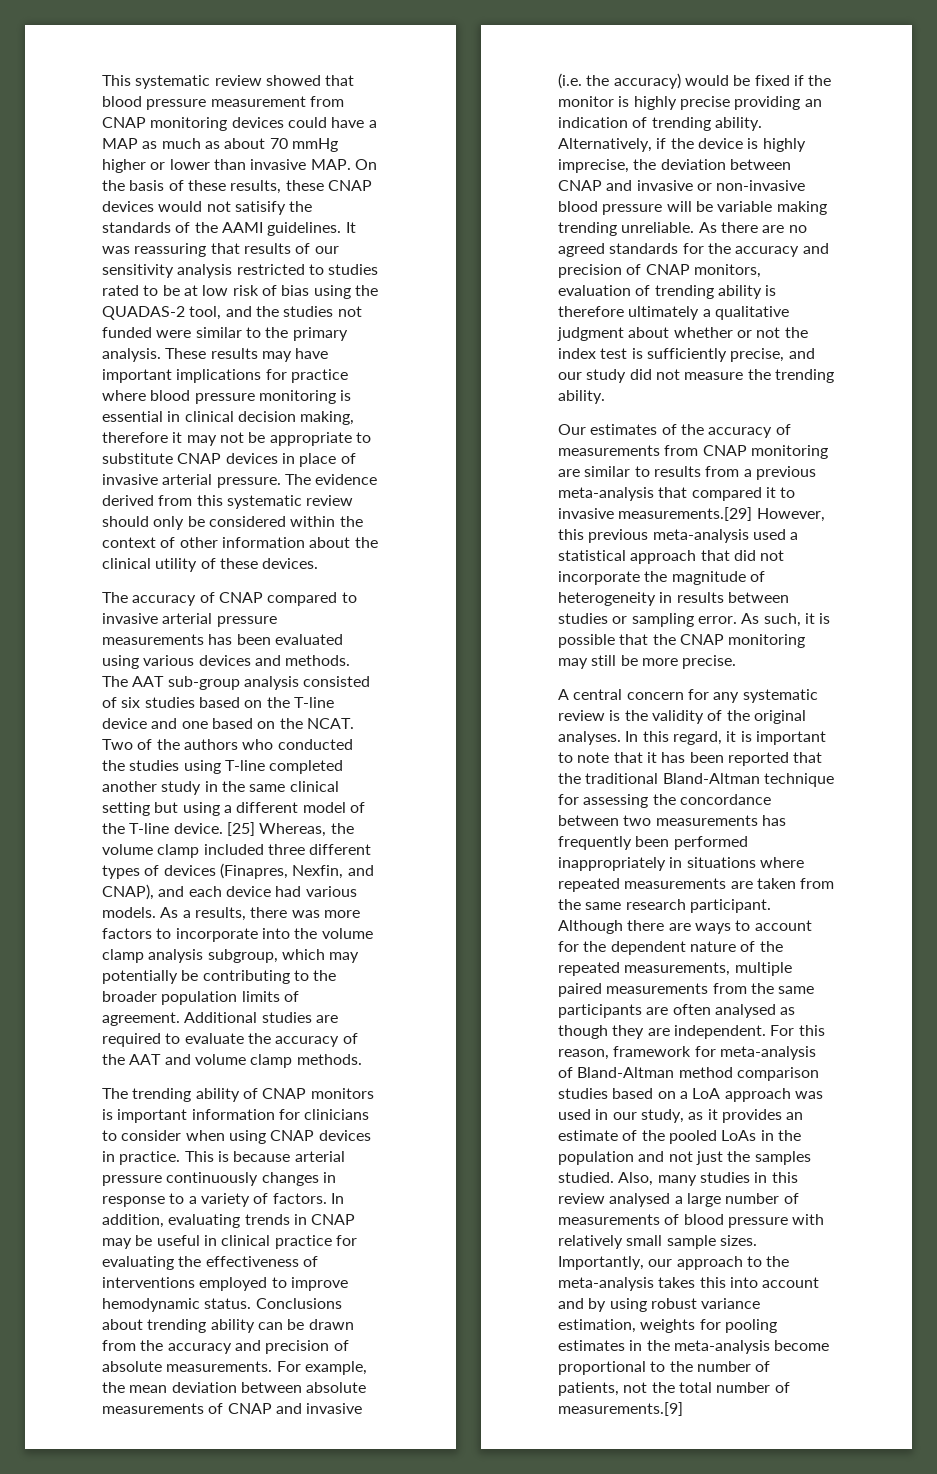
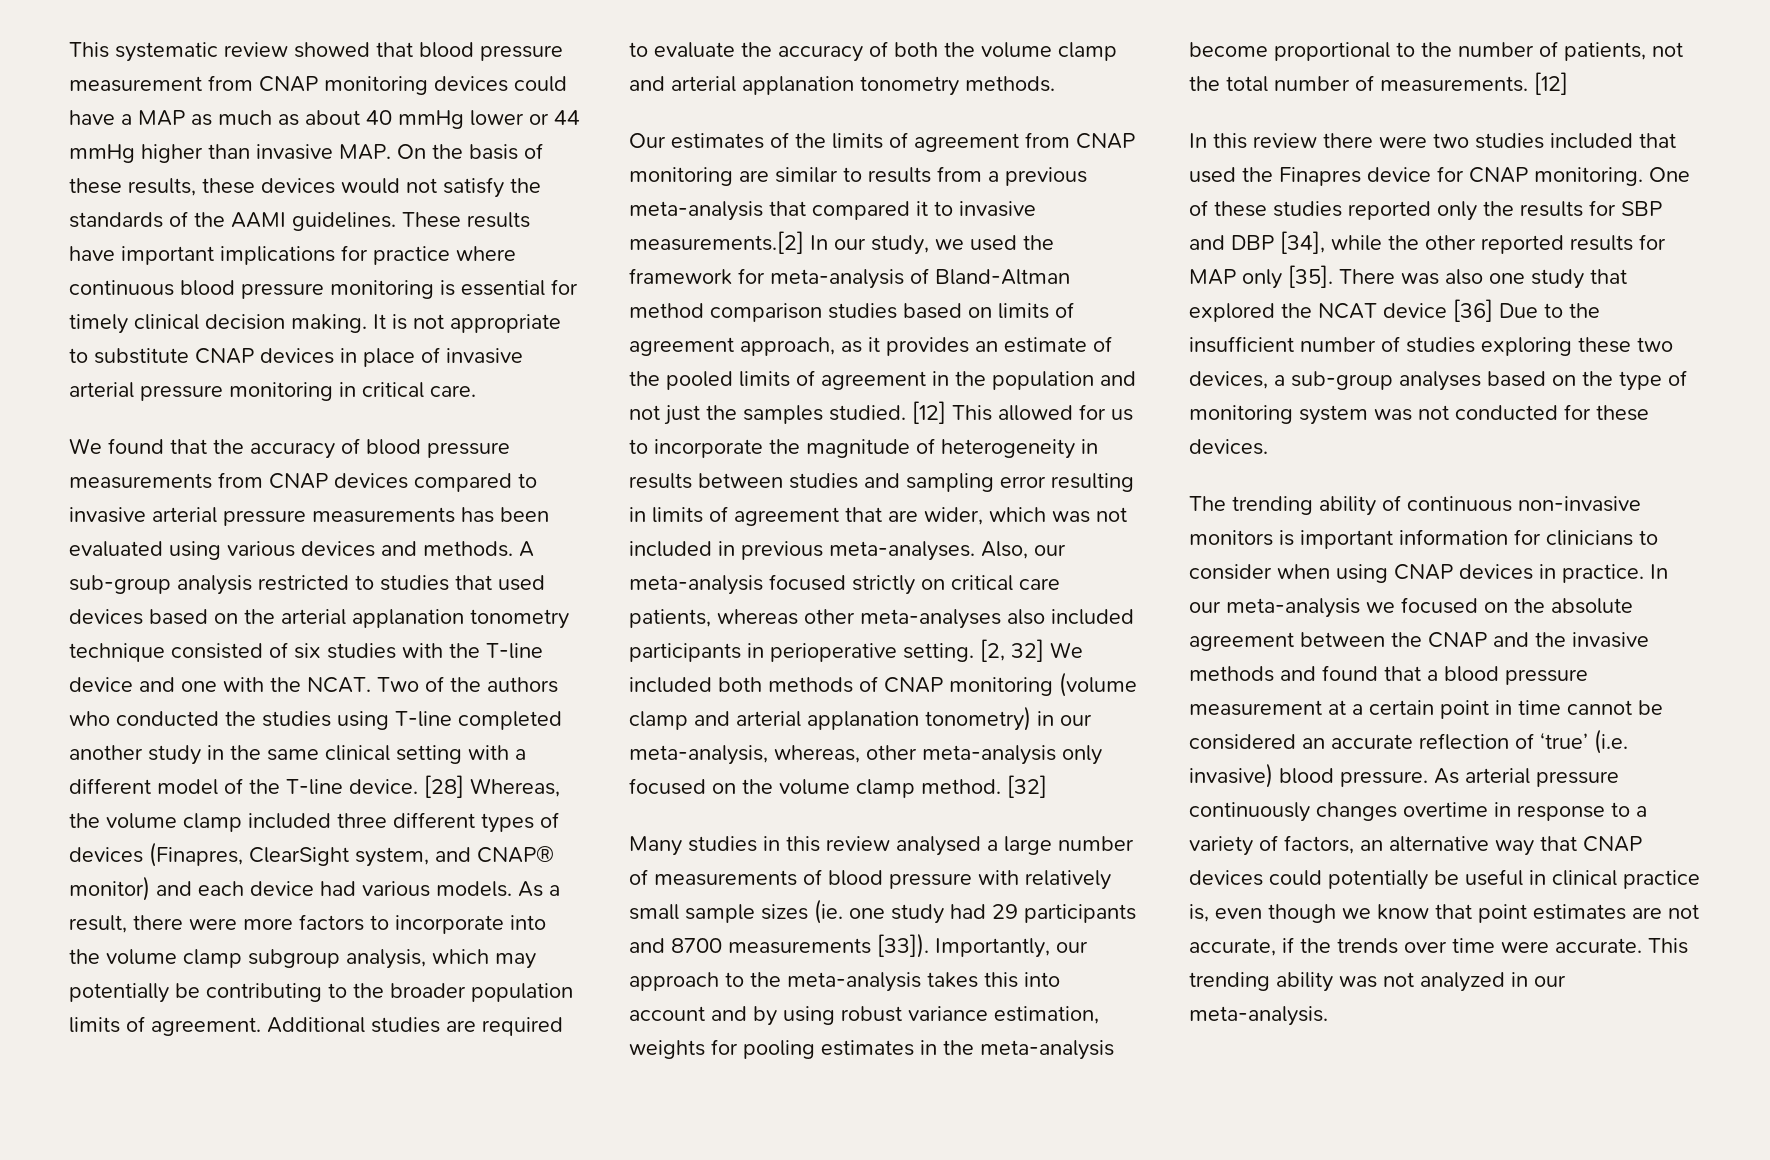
[269,138,338,152] [102,159,210,173] 70 mmHg higher or lower -> [366,110,580,129] [69,144,203,163] 40 mmHg lower or 44 mmHg higher
[327,180,372,191] CNAP -> (255, 186) none
[234,201,286,215] satisify -> [443,177,504,198] satisfy
[345,222,356,233] [102,243,339,257] [102,264,379,278] [102,285,378,299] [102,306,362,320] [102,327,348,341] [102,348,161,362] It was reassuring that results of our sensitivity analysis restricted to studies rated to be at low risk of bias using the QUADAS-2 tool, and the studies not funded were similar to the primary analysis. -> (396, 221) none
[261,351,292,362] may -> (530, 220) none
(146, 395) none -> [69,280,174,296] continuous
[167,411,355,425] [102,432,266,446] in clinical decision making, therefore it may not be -> [551,279,578,295] [69,314,444,334] for timely clinical decision making. It is not
[216,474,378,488] [102,495,354,509] [102,516,363,530] [102,537,378,548] [102,558,319,572] [102,592,263,606] pressure. The evidence derived from this systematic review should only be considered within the context of other information about the clinical utility of these devices. // The accuracy of CNAP -> [140,382,476,401] [69,438,510,459] [69,472,408,489] pressure monitoring in critical care. // We found that the accuracy of blood pressure measurements from CNAP devices
[102,676,299,690] The AAT sub-group analysis -> [519,541,534,557] [69,575,545,595] [69,609,569,629] [69,643,165,662] A sub-group analysis restricted to studies that used devices based on the arterial applanation tonometry technique
[198,697,263,708] based on -> [402,643,443,658] with
[211,718,276,729] based on -> [223,677,264,692] with
[154,802,220,816] but using -> [468,745,509,760] with
[226,822,255,836] [25] -> [424,775,464,798] [28]
[292,865,374,879] [102,884,154,900] Nexfin, and CNAP), -> [249,846,554,867] [69,876,150,901] ClearSight system, and CNAP® monitor)
[194,907,320,921] results, there was -> [69,915,237,933] result, there were
[148,949,278,963] analysis subgroup, -> [248,949,426,969] subgroup analysis,
[102,1054,362,1068] [102,1088,374,1102] [102,1109,370,1123] [102,1130,371,1144] [102,1151,345,1165] [102,1172,336,1186] [102,1193,344,1207] [102,1214,356,1228] [102,1235,357,1249] [102,1256,318,1270] [102,1277,348,1291] [102,1298,342,1312] [102,1319,354,1333] [102,1340,349,1354] [102,1361,367,1375] [102,1382,367,1393] [102,1403,363,1414] [558,73,832,89] [558,96,822,110] [558,117,762,131] [558,138,806,152] [558,159,791,173] [558,180,806,191] [558,201,827,215] [558,222,807,236] [558,243,829,257] [558,264,761,278] [558,285,777,299] [558,306,789,320] [557,327,808,341] [558,348,815,362] [558,369,834,383] [558,390,605,404] the AAT and volume clamp methods. // The trending ability of CNAP monitors is important information for clinicians to consider when using CNAP devices in practice. This is because arterial pressure continuously changes in response to a variety of factors. In addition, evaluating trends in CNAP may be useful in clinical practice for evaluating the effectiveness of interventions employed to improve hemodynamic status. Conclusions about trending ability can be drawn from the accuracy and precision of absolute measurements. For example, the mean deviation between absolute measurements of CNAP and invasive (i.e. the accuracy) would be fixed if the monitor is highly precise providing an indication of trending ability. Alternatively, if the device is highly imprecise, the deviation between CNAP and invasive or non-invasive blood pressure will be variable making trending unreliable. As there are no agreed standards for the accuracy and precision of CNAP monitors, evaluation of trending ability is therefore ultimately a qualitative judgment about whether or not the index test is sufficiently precise, and our study did not measure the trending ability. -> [894,42,1117,61] [629,76,1055,96] both the volume clamp and arterial applanation tonometry methods.
[708,424,791,438] [558,445,660,456] accuracy of measurements -> [832,132,1019,152] limits of agreement
[618,507,825,522] [558,529,799,543] [558,550,785,564] [558,571,765,585] [558,592,789,606] [558,613,831,627] [558,634,806,648] [558,655,737,669] [558,689,818,703] [558,710,806,724] [558,731,826,745] [558,752,823,766] [558,773,834,787] [558,794,771,808] [558,815,786,826] [558,836,748,850] [558,857,804,871] [558,878,835,892] [558,899,771,913] [558,920,812,934] [558,941,783,955] [558,962,792,976] [558,983,815,997] [558,1004,796,1018] [558,1025,825,1039] [558,1049,609,1060] measurements.[29] However, this previous meta-analysis used a statistical approach that did not incorporate the magnitude of heterogeneity in results between studies or sampling error. As such, it is possible that the CNAP monitoring may still be more precise. // A central concern for any systematic review is the validity of the original analyses. In this regard, it is important to note that it has been reported that the traditional Bland-Altman technique for assessing the concordance between two measurements has frequently been performed inappropriately in situations where repeated measurements are taken from the same research participant. Although there are ways to account for the dependent nature of the repeated measurements, multiple paired measurements from the same participants are often analysed as though they are independent. For this reason, -> [629,231,1054,255] measurements.[2] In our study, we used the
[679,1088,823,1102] [558,1109,684,1123] a LoA approach was used in our study, -> [998,302,1074,319] [629,337,835,356] limits of agreement approach,
[721,1130,757,1141] LoAs -> [739,370,926,390] limits of agreement
[618,1172,697,1186] Also, many -> [912,401,1133,424] [629,438,1098,459] [629,473,1134,492] [629,506,1127,526] [629,541,1066,561] [629,574,1060,595] [629,609,1134,629] [629,639,1083,662] [629,672,1137,697] [629,706,1092,731] [629,745,1102,765] [629,775,1047,798] [629,836,682,856] [12] This allowed for us to incorporate the magnitude of heterogeneity in results between studies and sampling error resulting in limits of agreement that are wider, which was not included in previous meta-analyses. Also, our meta-analysis focused strictly on critical care patients, whereas other meta-analyses also included participants in perioperative setting. [2, 32] We included both methods of CNAP monitoring (volume clamp and arterial applanation tonometry) in our meta-analysis, whereas, other meta-analysis only focused on the volume clamp method. [32] // Many
[719,1235,757,1246] sizes. -> [761,899,1136,924] [629,933,929,958] sizes (ie. one study had 29 participants and 8700 measurements [33]).
[558,1402,683,1416] measurements.[9] -> [1380,72,1568,95] [1189,133,1676,149] [1189,166,1690,186] [1189,200,1662,221] [1189,231,1666,254] [1189,265,1627,289] [1189,299,1600,322] [1189,336,1673,356] [1189,370,1687,391] [1189,404,1649,425] [1189,439,1268,455] [1189,495,1641,516] [1189,529,1658,549] [1189,564,1668,583] [1189,597,1633,618] [1189,632,1649,651] [1189,665,1588,685] [1189,700,1663,719] [1189,729,1628,754] [1189,763,1619,788] [1189,802,1647,822] [1189,835,1642,856] [1189,869,1700,890] [1189,904,1699,923] [1189,937,1688,956] [1189,972,1566,992] [1189,1006,1328,1026] measurements. [12] // In this review there were two studies included that used the Finapres device for CNAP monitoring. One of these studies reported only the results for SBP and DBP [34], while the other reported results for MAP only [35]. There was also one study that explored the NCAT device [36] Due to the insufficient number of studies exploring these two devices, a sub-group analyses based on the type of monitoring system was not conducted for these devices. // The trending ability of continuous non-invasive monitors is important information for clinicians to consider when using CNAP devices in practice. In our meta-analysis we focused on the absolute agreement between the CNAP and the invasive methods and found that a blood pressure measurement at a certain point in time cannot be considered an accurate reflection of ‘true’ (i.e. invasive) blood pressure. As arterial pressure continuously changes overtime in response to a variety of factors, an alternative way that CNAP devices could potentially be useful in clinical practice is, even though we know that point estimates are not accurate, if the trends over time were accurate. This trending ability was not analyzed in our meta-analysis.

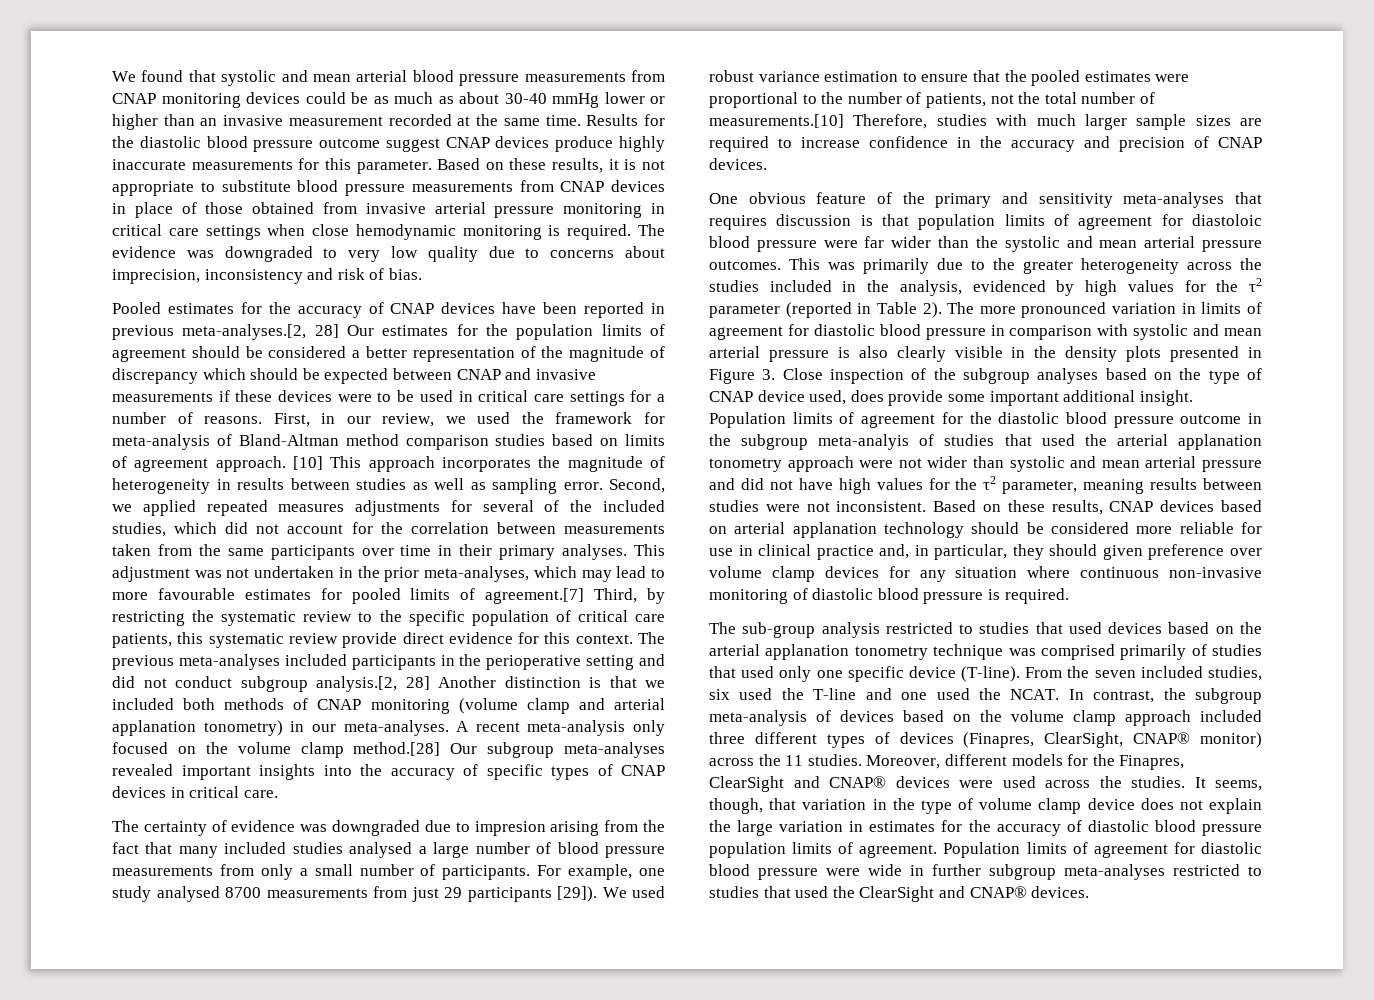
[69,42,563,62] [69,76,202,92] This systematic review showed that blood pressure measurement -> [112,70,626,86] We found that systolic and mean arterial blood pressure measurements
[69,110,185,126] have a MAP -> [351,92,368,104] be
[366,110,392,125] 40 -> [504,93,547,104] 30-40
[554,110,580,125] [69,143,543,163] [69,177,541,198] [69,211,530,231] [69,245,516,265] [69,279,578,299] [69,314,386,334] 44 mmHg higher than invasive MAP. On the basis of these results, these devices would not satisfy the standards of the AAMI guidelines. These results have important implications for practice where continuous blood pressure monitoring is essential for timely clinical decision making. It -> [112,114,666,130] [112,136,665,152] [112,158,619,174] higher than an invasive measurement recorded at the same time. Results for the diastolic blood pressure outcome suggest CNAP devices produce highly inaccurate measurements for this parameter. Based on these results, it
(189, 356) none -> [297,180,554,196] blood pressure measurements from
(440, 355) none -> [205,202,357,214] those obtained from
[430,385,476,397] [69,438,510,459] [69,472,537,492] [69,507,549,526] [69,541,534,560] [69,575,545,595] [69,609,569,629] [69,642,543,662] [69,676,558,693] [69,711,562,730] [69,745,526,765] [69,775,560,798] [69,812,559,833] [69,842,554,867] [69,876,560,901] [69,914,546,934] [69,949,536,969] [69,983,573,1003] [69,1016,563,1036] [629,41,1117,62] [629,76,1055,96] [629,132,1135,152] [629,166,1087,186] [629,201,1036,221] [629,231,929,255] care. // We found that the accuracy of blood pressure measurements from CNAP devices compared to invasive arterial pressure measurements has been evaluated using various devices and methods. A sub-group analysis restricted to studies that used devices based on the arterial applanation tonometry technique consisted of six studies with the T-line device and one with the NCAT. Two of the authors who conducted the studies using T-line completed another study in the same clinical setting with a different model of the T-line device. [28] Whereas, the volume clamp included three different types of devices (Finapres, ClearSight system, and CNAP® monitor) and each device had various models. As a result, there were more factors to incorporate into the volume clamp subgroup analysis, which may potentially be contributing to the broader population limits of agreement. Additional studies are required to evaluate the accuracy of both the volume clamp and arterial applanation tonometry methods. // Our estimates of the limits of agreement from CNAP monitoring are similar to results from a previous meta-analysis that compared it to invasive measurements.[2] In our study, -> [168,224,665,240] [112,246,665,262] [112,268,422,284] [112,302,666,318] [112,324,665,340] [112,346,665,362] [112,368,596,384] [112,390,665,406] [112,412,435,427] care settings when close hemodynamic monitoring is required. The evidence was downgraded to very low quality due to concerns about imprecision, inconsistency and risk of bias. // Pooled estimates for the accuracy of CNAP devices have been reported in previous meta-analyses.[2, 28] Our estimates for the population limits of agreement should be considered a better representation of the magnitude of discrepancy which should be expected between CNAP and invasive measurements if these devices were to be used in critical care settings for a number of reasons. First, in our review,
[740,336,1112,356] [629,370,1136,390] [629,401,1133,425] [629,439,763,458] approach, as it provides an estimate of the pooled limits of agreement in the population and not just the samples studied. [12] This allowed for us to incorporate -> [215,456,531,472] approach. [10] This approach incorporates
[864,473,1134,492] [629,506,1127,526] [629,541,1066,561] [629,574,1060,595] [629,609,1134,629] [629,639,1083,662] and sampling error resulting in limits of agreement that are wider, which was not included in previous meta-analyses. Also, our meta-analysis focused strictly on critical care patients, whereas other meta-analyses also included participants in perioperative setting. [2, 32] We -> [412,478,665,494] [112,500,665,516] [112,522,665,537] [112,544,666,560] [112,566,666,582] [112,588,666,604] [112,610,666,626] [112,632,665,648] [112,654,665,670] [112,676,665,692] as well as sampling error. Second, we applied repeated measures adjustments for several of the included studies, which did not account for the correlation between measurements taken from the same participants over time in their primary analyses. This adjustment was not undertaken in the prior meta-analyses, which may lead to more favourable estimates for pooled limits of agreement.[7] Third, by restricting the systematic review to the specific population of critical care patients, this systematic review provide direct evidence for this context. The previous meta-analyses included participants in the perioperative setting and did not conduct subgroup analysis.[2, 28] Another distinction is that we
[629,745,917,765] meta-analysis, whereas, other -> [343,720,520,736] meta-analyses. A recent
[921,775,1047,798] [629,836,890,856] method. [32] // Many studies in this review -> [353,742,665,758] [112,764,665,780] [112,786,278,798] [112,820,665,836] [112,842,343,858] method.[28] Our subgroup meta-analyses revealed important insights into the accuracy of specific types of CNAP devices in critical care. // The certainty of evidence was downgraded due to impresion arising from the fact that many included studies
[654,869,1111,890] [629,899,1136,924] [629,933,1088,958] [629,972,1060,992] [629,1006,1099,1026] [629,1039,1114,1060] [1189,42,1268,57] measurements of blood pressure with relatively small sample sizes (ie. one study had 29 participants and 8700 measurements [33]). Importantly, our approach to the meta-analysis takes this into account and by using robust variance estimation, weights for pooling estimates in the meta-analysis become -> [557,842,665,858] [112,864,665,880] [112,886,665,902] [709,70,1190,86] blood pressure measurements from only a small number of participants. For example, one study analysed 8700 measurements from just 29 participants [29]). We used robust variance estimation to ensure that the pooled estimates were
[1380,72,1568,95] [1189,133,1676,149] [1189,166,1690,186] [1189,200,1662,221] [1189,231,1666,254] [1189,265,1627,289] [1189,299,1600,322] [1189,336,1673,356] [1189,371,1393,390] measurements. [12] // In this review there were two studies included that used the Finapres device for CNAP monitoring. One of these studies reported only the results for SBP and DBP [34], while the other reported results for MAP only [35]. There was also one study that explored the NCAT device [36] Due to the insufficient number of studies exploring these two devices, a sub-group -> [709,114,1262,130] [709,136,1262,152] [709,158,767,170] [709,192,1262,208] [709,214,1262,230] [709,236,1262,252] [709,258,1262,274] [709,278,1262,296] [709,302,1262,318] [709,324,1262,340] [709,346,1262,362] [709,368,1030,384] measurements.[10] Therefore, studies with much larger sample sizes are required to increase confidence in the accuracy and precision of CNAP devices. // One obvious feature of the primary and sensitivity meta-analyses that requires discussion is that population limits of agreement for diastoloic blood pressure were far wider than the systolic and mean arterial pressure outcomes. This was primarily due to the greater heterogeneity across the studies included in the analysis, evidenced by high values for the τ2 parameter (reported in Table 2). The more pronounced variation in limits of agreement for diastolic blood pressure in comparison with systolic and mean arterial pressure is also clearly visible in the density plots presented in Figure 3. Close inspection of the subgroup
[1189,404,1649,425] [1189,439,1268,455] [1189,495,1641,516] [1189,529,1658,549] [1189,564,1668,583] [1189,597,1633,618] [1189,632,1649,651] [1189,665,1588,685] [1189,700,1663,719] [1189,729,1628,754] [1189,763,1619,788] [1189,802,1647,822] [1189,835,1642,856] [1189,869,1700,890] [1189,904,1699,923] [1189,937,1688,956] [1189,972,1566,992] [1189,1006,1328,1026] monitoring system was not conducted for these devices. // The trending ability of continuous non-invasive monitors is important information for clinicians to consider when using CNAP devices in practice. In our meta-analysis we focused on the absolute agreement between the CNAP and the invasive methods and found that a blood pressure measurement at a certain point in time cannot be considered an accurate reflection of ‘true’ (i.e. invasive) blood pressure. As arterial pressure continuously changes overtime in response to a variety of factors, an alternative way that CNAP devices could potentially be useful in clinical practice is, even though we know that point estimates are not accurate, if the trends over time were accurate. This trending ability was not analyzed in our meta-analysis. -> [709,390,1193,406] [709,412,1262,428] [709,434,1262,450] [709,456,1262,472] [709,476,1262,494] [709,500,1262,515] [709,522,1262,538] [709,544,1262,560] [709,566,1262,582] [709,588,1069,604] [709,622,1262,638] [709,644,1262,660] [709,666,1262,682] [709,688,1262,704] [709,710,1262,726] [709,732,1262,748] [709,754,1185,770] [709,776,1262,792] [709,798,1262,814] [709,820,1262,836] [709,842,1262,858] [709,864,1262,880] [709,886,1090,902] CNAP device used, does provide some important additional insight. Population limits of agreement for the diastolic blood pressure outcome in the subgroup meta-analyis of studies that used the arterial applanation tonometry approach were not wider than systolic and mean arterial pressure and did not have high values for the τ2 parameter, meaning results between studies were not inconsistent. Based on these results, CNAP devices based on arterial applanation technology should be considered more reliable for use in clinical practice and, in particular, they should given preference over volume clamp devices for any situation where continuous non-invasive monitoring of diastolic blood pressure is required. // The sub-group analysis restricted to studies that used devices based on the arterial applanation tonometry technique was comprised primarily of studies that used only one specific device (T-line). From the seven included studies, six used the T-line and one used the NCAT. In contrast, the subgroup meta-analysis of devices based on the volume clamp approach included three different types of devices (Finapres, ClearSight, CNAP® monitor) across the 11 studies. Moreover, different models for the Finapres, ClearSight and CNAP® devices were used across the studies. It seems, though, that variation in the type of volume clamp device does not explain the large variation in estimates for the accuracy of diastolic blood pressure population limits of agreement. Population limits of agreement for diastolic blood pressure were wide in further subgroup meta-analyses restricted to studies that used the ClearSight and CNAP® devices.

